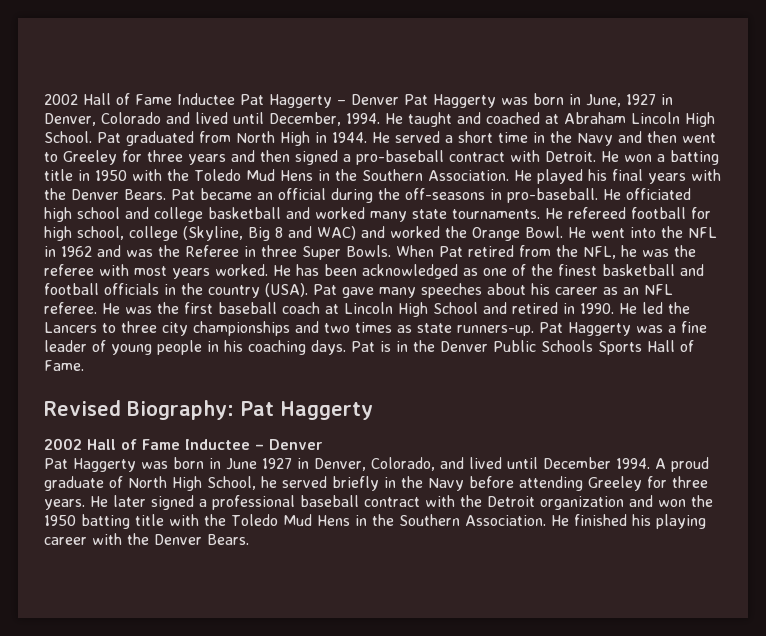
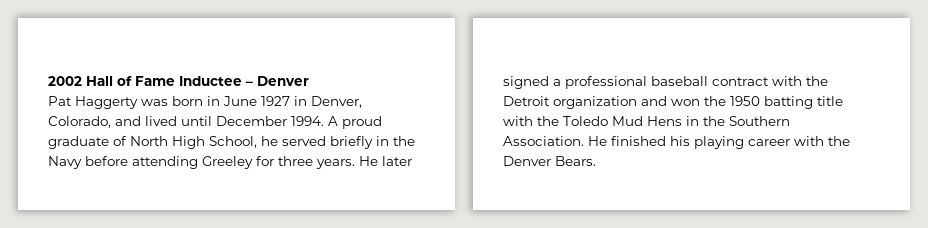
[44,93,673,108] [44,112,715,127] [44,131,716,146] [44,150,719,165] [44,169,721,184] [44,188,691,203] [44,207,711,222] [44,226,717,241] [44,245,696,260] [44,264,704,279] [44,283,673,298] [44,302,690,317] [44,321,707,336] [44,340,694,355] [44,360,84,371] [44,400,373,420] [44,438,250,450] 2002 Hall of Fame Inductee Pat Haggerty – Denver Pat Haggerty was born in June, 1927 in Denver, Colorado and lived until December, 1994. He taught and coached at Abraham Lincoln High School. Pat graduated from North High in 1944. He served a short time in the Navy and then went to Greeley for three years and then signed a pro-baseball contract with Detroit. He won a batting title in 1950 with the Toledo Mud Hens in the Southern Association. He played his final years with the Denver Bears. Pat became an official during the off-seasons in pro-baseball. He officiated high school and college basketball and worked many state tournaments. He refereed football for high school, college (Skyline, Big 8 and WAC) and worked the Orange Bowl. He went into the NFL in 1962 and was the Referee in three Super Bowls. When Pat retired from the NFL, he was the referee with most years worked. He has been acknowledged as one of the finest basketball and football officials in the country (USA). Pat gave many speeches about his career as an NFL referee. He was the first baseball coach at Lincoln High School and retired in 1990. He led the Lancers to three city championships and two times as state runners-up. Pat Haggerty was a fine leader of young people in his coaching days. Pat is in the Denver Public Schools Sports Hall of Fame. // Revised Biography: Pat Haggerty // 2002 Hall of Fame Inductee -> [48,76,242,86] 2002 Hall of Fame Inductee

